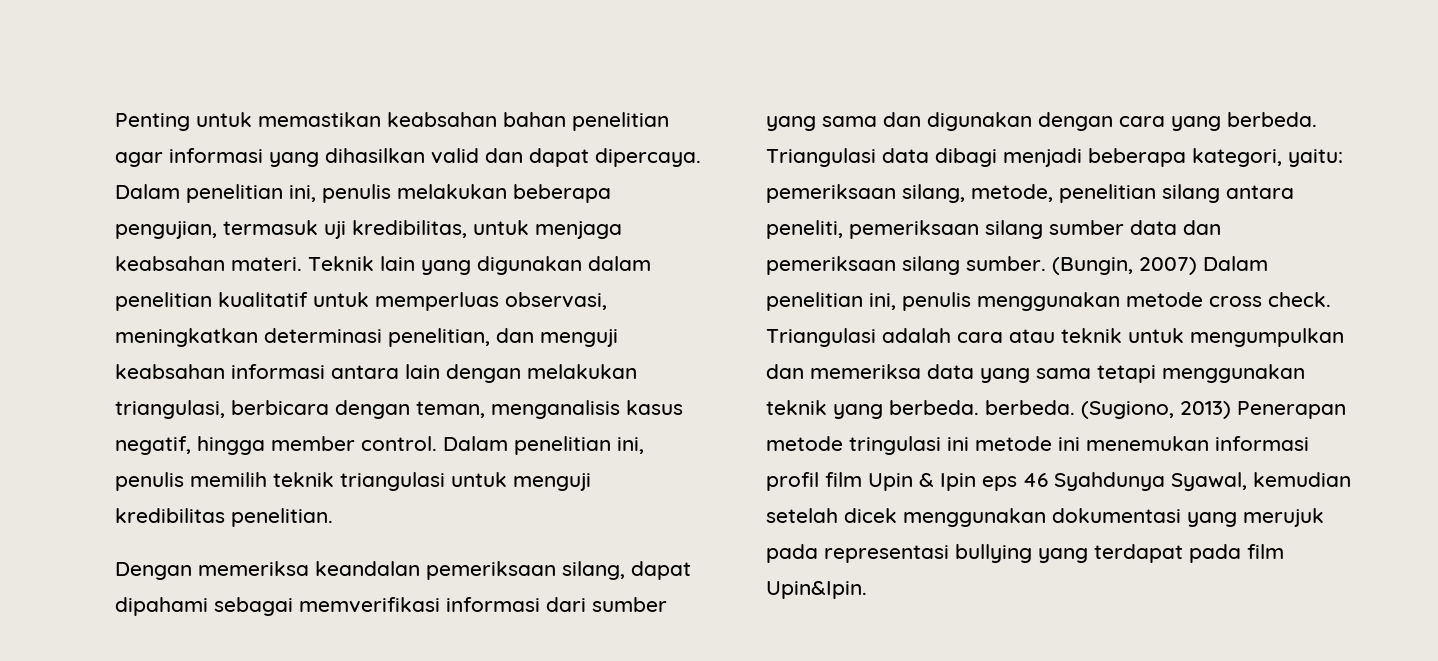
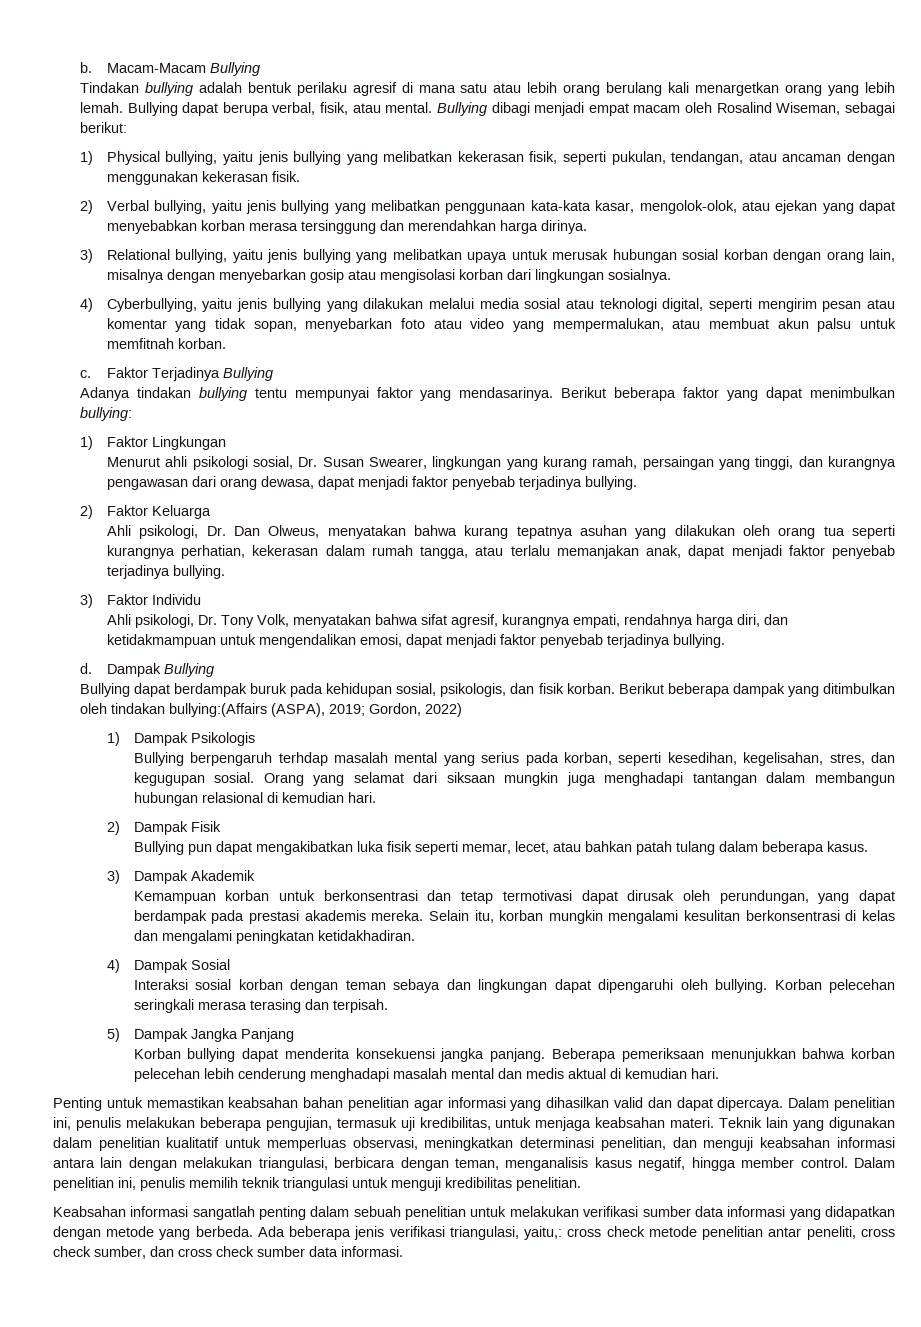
(114, 122) none -> [79,62,260,76] [79,82,895,96] [79,102,896,116] [79,122,127,133] [79,151,895,165] [106,171,300,185] [79,200,896,214] [106,220,587,234] [79,249,896,263] [106,269,671,283] [79,298,895,312] [106,318,896,332] [106,338,226,349] [79,367,273,381] [79,387,896,401] [79,407,132,421] [79,436,226,450] [106,456,897,470] [106,476,637,490] [79,505,211,519] [106,525,896,539] [106,545,896,559] [106,565,225,579] [79,594,201,608] [106,614,788,628] [106,634,725,648] [79,663,214,677] [79,683,895,697] [79,703,462,717] [106,732,255,746] [133,752,895,766] [133,772,896,786] [133,792,376,806] [106,821,221,835] [133,841,868,855] [106,870,255,884] [133,890,896,904] [133,910,896,924] [133,930,415,944] [106,959,230,973] [133,979,895,993] [133,999,388,1013] [106,1028,294,1042] [133,1048,895,1062] [133,1068,719,1082] b. Macam-Macam Bullying // Tindakan bullying adalah bentuk perilaku agresif di mana satu atau lebih orang berulang kali menargetkan orang yang lebih lemah. Bullying dapat berupa verbal, fisik, atau mental. Bullying dibagi menjadi empat macam oleh Rosalind Wiseman, sebagai berikut: // 1) Physical bullying, yaitu jenis bullying yang melibatkan kekerasan fisik, seperti pukulan, tendangan, atau ancaman dengan menggunakan kekerasan fisik. // 2) Verbal bullying, yaitu jenis bullying yang melibatkan penggunaan kata-kata kasar, mengolok-olok, atau ejekan yang dapat menyebabkan korban merasa tersinggung dan merendahkan harga dirinya. // 3) Relational bullying, yaitu jenis bullying yang melibatkan upaya untuk merusak hubungan sosial korban dengan orang lain, misalnya dengan menyebarkan gosip atau mengisolasi korban dari lingkungan sosialnya. // 4) Cyberbullying, yaitu jenis bullying yang dilakukan melalui media sosial atau teknologi digital, seperti mengirim pesan atau komentar yang tidak sopan, menyebarkan foto atau video yang mempermalukan, atau membuat akun palsu untuk memfitnah korban. // c. Faktor Terjadinya Bullying // Adanya tindakan bullying tentu mempunyai faktor yang mendasarinya. Berikut beberapa faktor yang dapat menimbulkan bullying: // 1) Faktor Lingkungan // Menurut ahli psikologi sosial, Dr. Susan Swearer, lingkungan yang kurang ramah, persaingan yang tinggi, dan kurangnya pengawasan dari orang dewasa, dapat menjadi faktor penyebab terjadinya bullying. // 2) Faktor Keluarga // Ahli psikologi, Dr. Dan Olweus, menyatakan bahwa kurang tepatnya asuhan yang dilakukan oleh orang tua seperti kurangnya perhatian, kekerasan dalam rumah tangga, atau terlalu memanjakan anak, dapat menjadi faktor penyebab terjadinya bullying. // 3) Faktor Individu // Ahli psikologi, Dr. Tony Volk, menyatakan bahwa sifat agresif, kurangnya empati, rendahnya harga diri, dan ketidakmampuan untuk mengendalikan emosi, dapat menjadi faktor penyebab terjadinya bullying. // d. Dampak Bullying // Bullying dapat berdampak buruk pada kehidupan sosial, psikologis, dan fisik korban. Berikut beberapa dampak yang ditimbulkan oleh tindakan bullying:(Affairs (ASPA), 2019; Gordon, 2022) // 1) Dampak Psikologis // Bullying berpengaruh terhdap masalah mental yang serius pada korban, seperti kesedihan, kegelisahan, stres, dan kegugupan sosial. Orang yang selamat dari siksaan mungkin juga menghadapi tantangan dalam membangun hubungan relasional di kemudian hari. // 2) Dampak Fisik // Bullying pun dapat mengakibatkan luka fisik seperti memar, lecet, atau bahkan patah tulang dalam beberapa kasus. // 3) Dampak Akademik // Kemampuan korban untuk berkonsentrasi dan tetap termotivasi dapat dirusak oleh perundungan, yang dapat berdampak pada prestasi akademis mereka. Selain itu, korban mungkin mengalami kesulitan berkonsentrasi di kelas dan mengalami peningkatan ketidakhadiran. // 4) Dampak Sosial // Interaksi sosial korban dengan teman sebaya dan lingkungan dapat dipengaruhi oleh bullying. Korban pelecehan seringkali merasa terasing dan terpisah. // 5) Dampak Jangka Panjang // Korban bullying dapat menderita konsekuensi jangka panjang. Beberapa pemeriksaan menunjukkan bahwa korban pelecehan lebih cenderung menghadapi masalah mental dan medis aktual di kemudian hari. //
[114,561,691,580] [114,597,667,616] [765,112,1317,131] [765,148,1343,167] [765,184,1294,203] [765,220,1221,239] [765,256,1268,275] [765,292,1331,311] [765,328,1344,347] [765,364,1305,383] [765,400,1346,419] [765,436,1309,455] [765,472,1351,491] [765,508,1324,527] [765,544,1284,563] [765,581,867,599] Dengan memeriksa keandalan pemeriksaan silang, dapat dipahami sebagai memverifikasi informasi dari sumber yang sama dan digunakan dengan cara yang berbeda. Triangulasi data dibagi menjadi beberapa kategori, yaitu: pemeriksaan silang, metode, penelitian silang antara peneliti, pemeriksaan silang sumber data dan pemeriksaan silang sumber. (Bungin, 2007) Dalam penelitian ini, penulis menggunakan metode cross check. Triangulasi adalah cara atau teknik untuk mengumpulkan dan memeriksa data yang sama tetapi menggunakan teknik yang berbeda. berbeda. (Sugiono, 2013) Penerapan metode tringulasi ini metode ini menemukan informasi profil film Upin & Ipin eps 46 Syahdunya Syawal, kemudian setelah dicek menggunakan dokumentasi yang merujuk pada representasi bullying yang terdapat pada film Upin&Ipin. -> [52,1206,896,1220] [52,1226,896,1240] [52,1246,403,1259] Keabsahan informasi sangatlah penting dalam sebuah penelitian untuk melakukan verifikasi sumber data informasi yang didapatkan dengan metode yang berbeda. Ada beberapa jenis verifikasi triangulasi, yaitu,: cross check metode penelitian antar peneliti, cross check sumber, dan cross check sumber data informasi.

